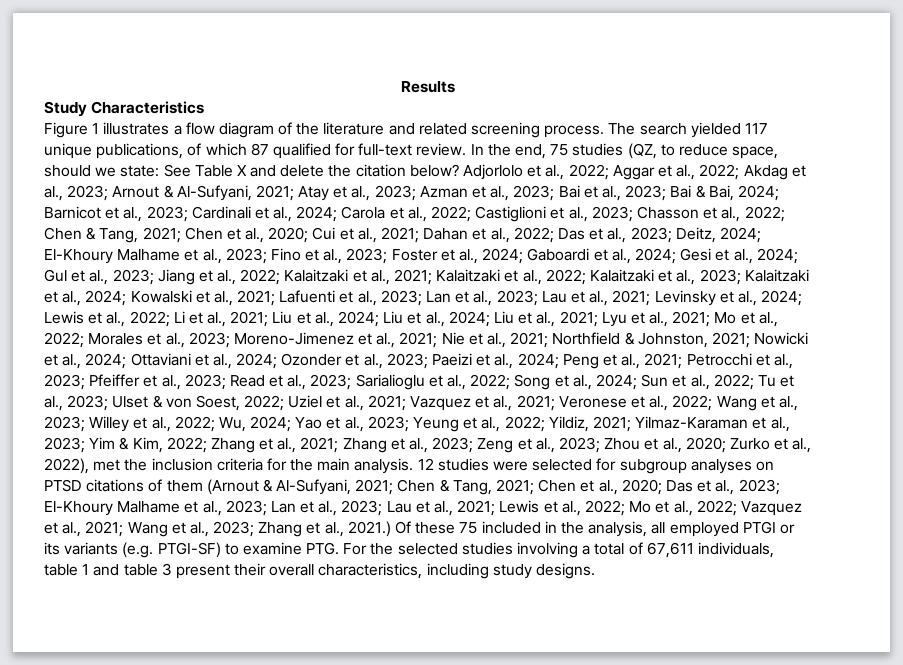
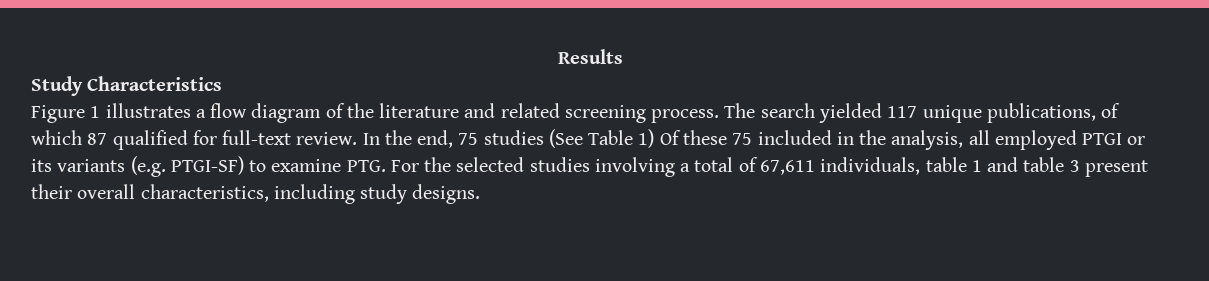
[627,143,779,159] [44,164,806,180] [44,185,779,201] [44,206,785,222] [44,227,761,243] [44,248,798,264] [44,269,809,285] [44,290,803,306] [44,311,778,327] [44,332,809,348] [44,353,793,369] [44,374,795,390] [44,395,798,411] [44,416,790,432] [44,437,812,453] [44,458,774,474] [44,479,780,495] [44,500,802,516] [44,521,391,537] (QZ, to reduce space, should we state: See Table X and delete the citation below? Adjorlolo et al., 2022; Aggar et al., 2022; Akdag et al., 2023; Arnout & Al-Sufyani, 2021; Atay et al., 2023; Azman et al., 2023; Bai et al., 2023; Bai & Bai, 2024; Barnicot et al., 2023; Cardinali et al., 2024; Carola et al., 2022; Castiglioni et al., 2023; Chasson et al., 2022; Chen & Tang, 2021; Chen et al., 2020; Cui et al., 2021; Dahan et al., 2022; Das et al., 2023; Deitz, 2024; El-Khoury Malhame et al., 2023; Fino et al., 2023; Foster et al., 2024; Gaboardi et al., 2024; Gesi et al., 2024; Gul et al., 2023; Jiang et al., 2022; Kalaitzaki et al., 2021; Kalaitzaki et al., 2022; Kalaitzaki et al., 2023; Kalaitzaki et al., 2024; Kowalski et al., 2021; Lafuenti et al., 2023; Lan et al., 2023; Lau et al., 2021; Levinsky et al., 2024; Lewis et al., 2022; Li et al., 2021; Liu et al., 2024; Liu et al., 2024; Liu et al., 2021; Lyu et al., 2021; Mo et al., 2022; Morales et al., 2023; Moreno-Jimenez et al., 2021; Nie et al., 2021; Northfield & Johnston, 2021; Nowicki et al., 2024; Ottaviani et al., 2024; Ozonder et al., 2023; Paeizi et al., 2024; Peng et al., 2021; Petrocchi et al., 2023; Pfeiffer et al., 2023; Read et al., 2023; Sarialioglu et al., 2022; Song et al., 2024; Sun et al., 2022; Tu et al., 2023; Ulset & von Soest, 2022; Uziel et al., 2021; Vazquez et al., 2021; Veronese et al., 2022; Wang et al., 2023; Willey et al., 2022; Wu, 2024; Yao et al., 2023; Yeung et al., 2022; Yildiz, 2021; Yilmaz-Karaman et al., 2023; Yim & Kim, 2022; Zhang et al., 2021; Zhang et al., 2023; Zeng et al., 2023; Zhou et al., 2020; Zurko et al., 2022), met the inclusion criteria for the main analysis. 12 studies were selected for subgroup analyses on PTSD citations of them (Arnout & Al-Sufyani, 2021; Chen & Tang, 2021; Chen et al., 2020; Das et al., 2023; El-Khoury Malhame et al., 2023; Lan et al., 2023; Lau et al., 2021; Lewis et al., 2022; Mo et al., 2022; Vazquez et al., 2021; Wang et al., 2023; Zhang et al., 2021.) -> [548,129,655,148] (See Table 1)

